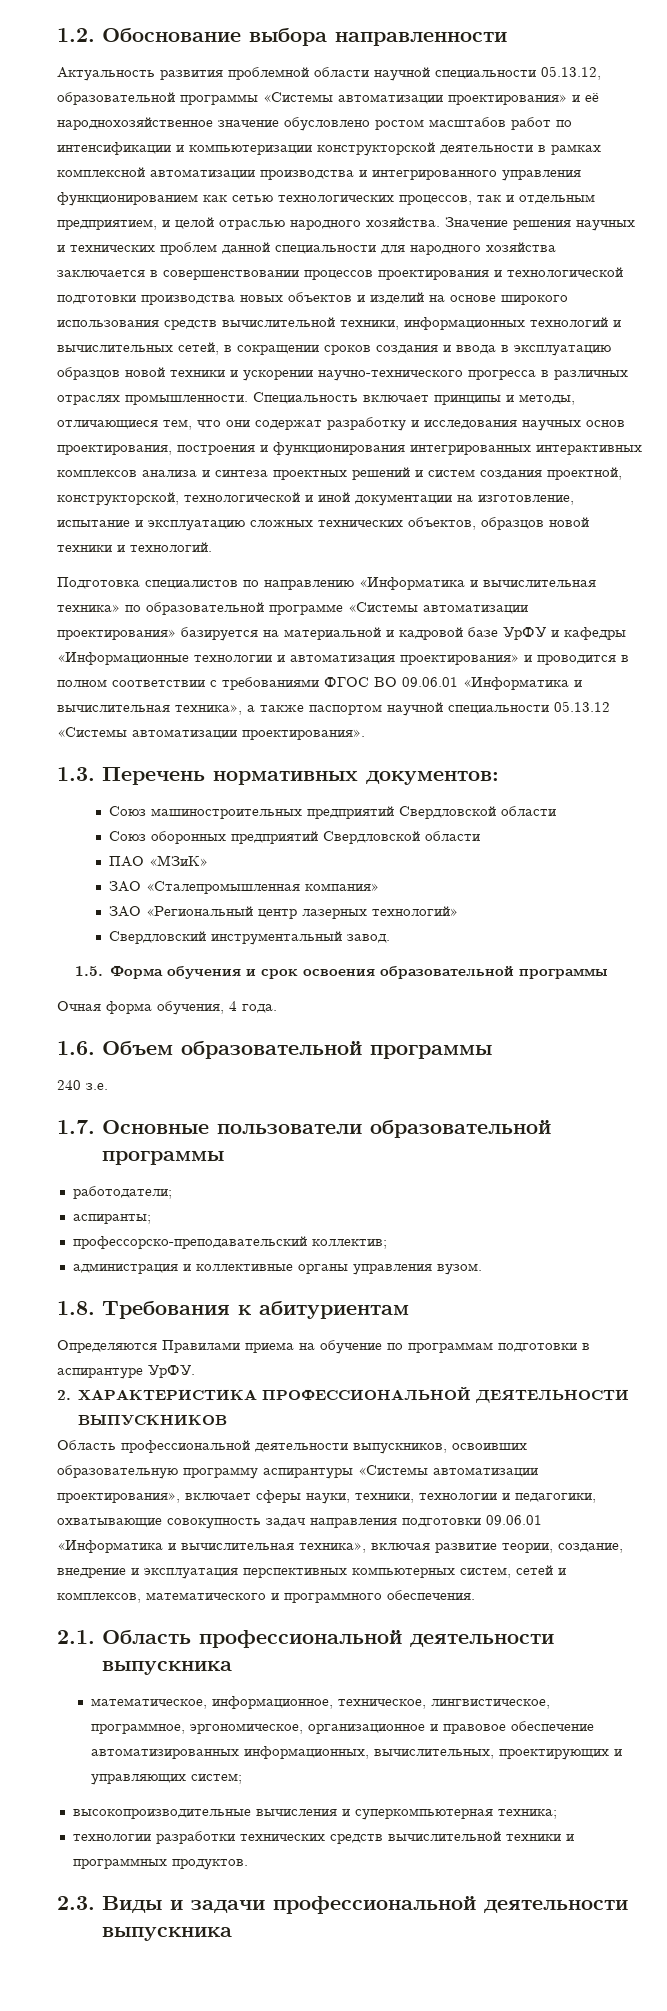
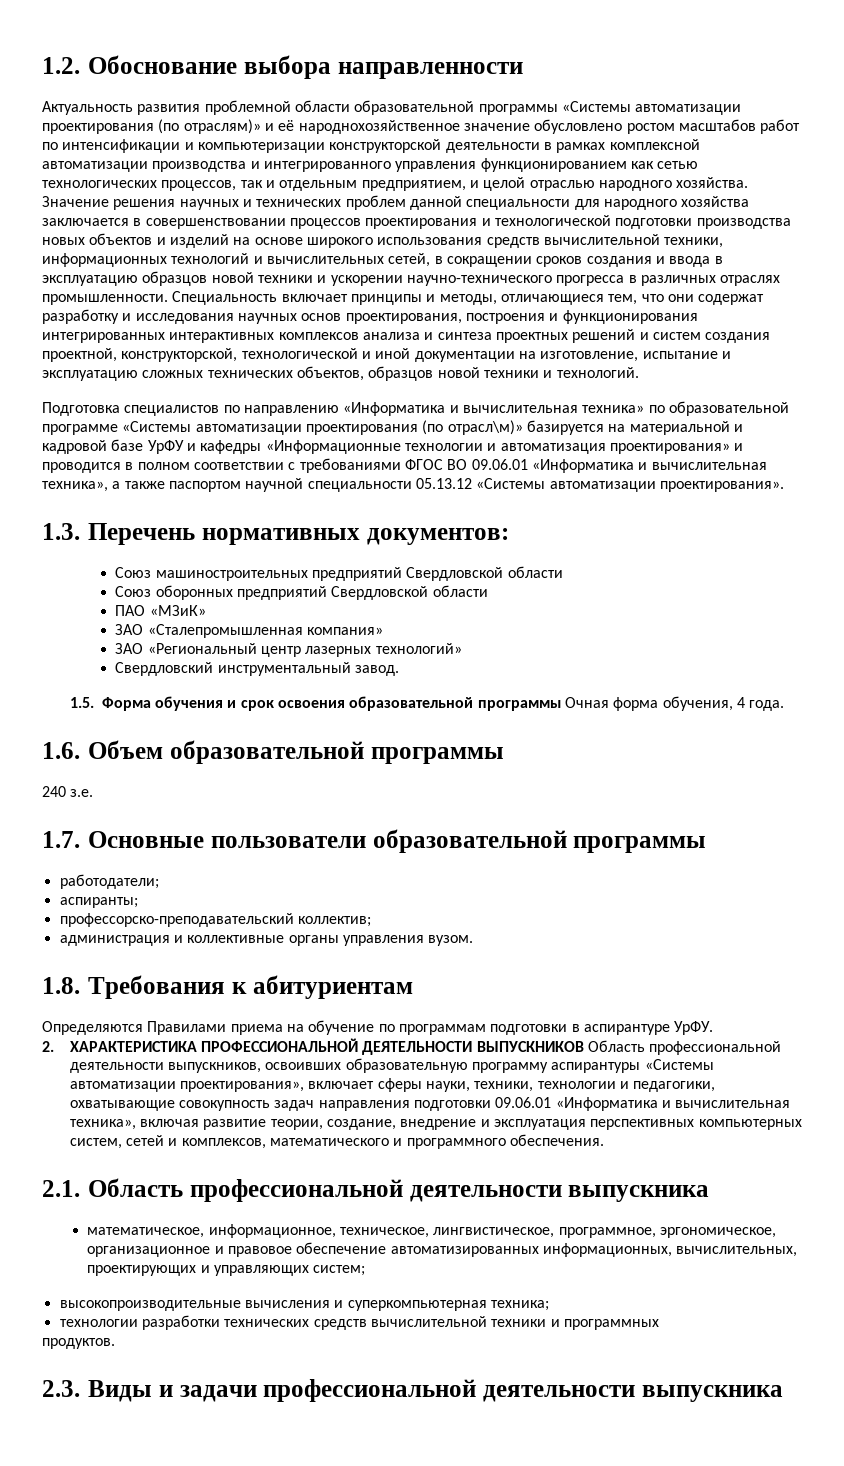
[374,66,601,81] научной специальности 05.13.12, -> (350, 106) none
[448,94,567,105] проектирования» -> [42,119,261,134] проектирования (по отраслям)»
[57,629,176,640] проектирования» -> [305,420,523,435] проектирования (по отрасл\м)»
(608, 973) // -> (561, 705) none
(228, 1419) // -> (584, 1046) none
(167, 1863) none -> (659, 1324) //

